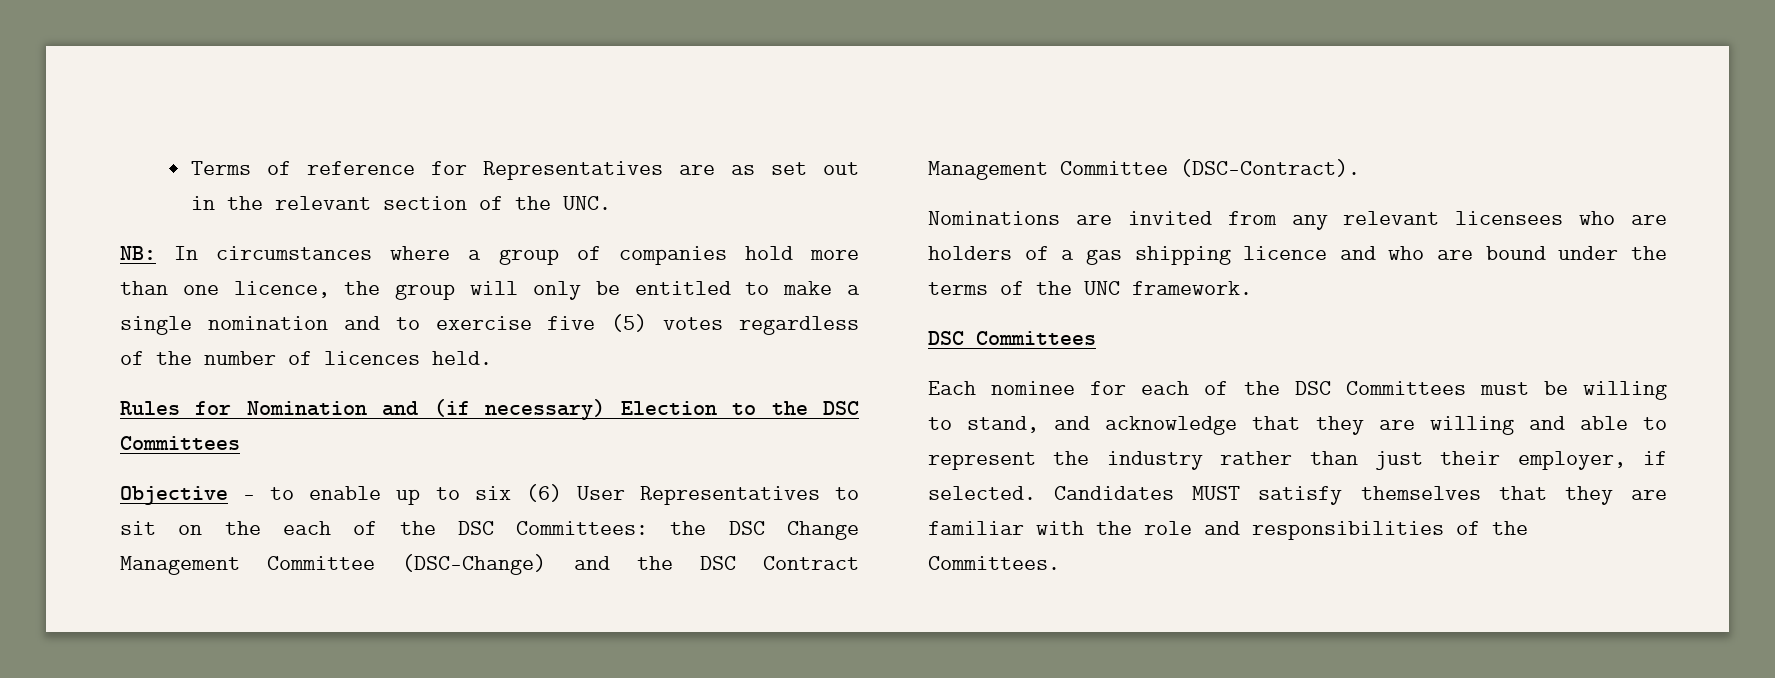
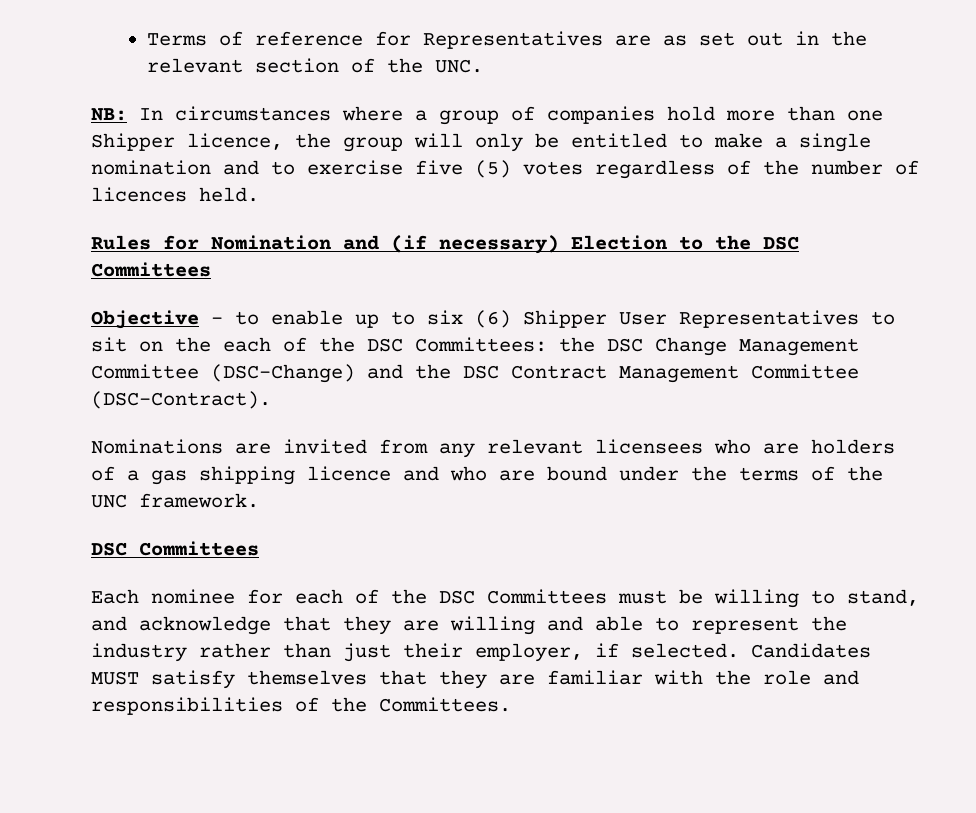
(219, 290) none -> [91,133,175,151] Shipper
(562, 493) none -> [523,310,607,328] Shipper

